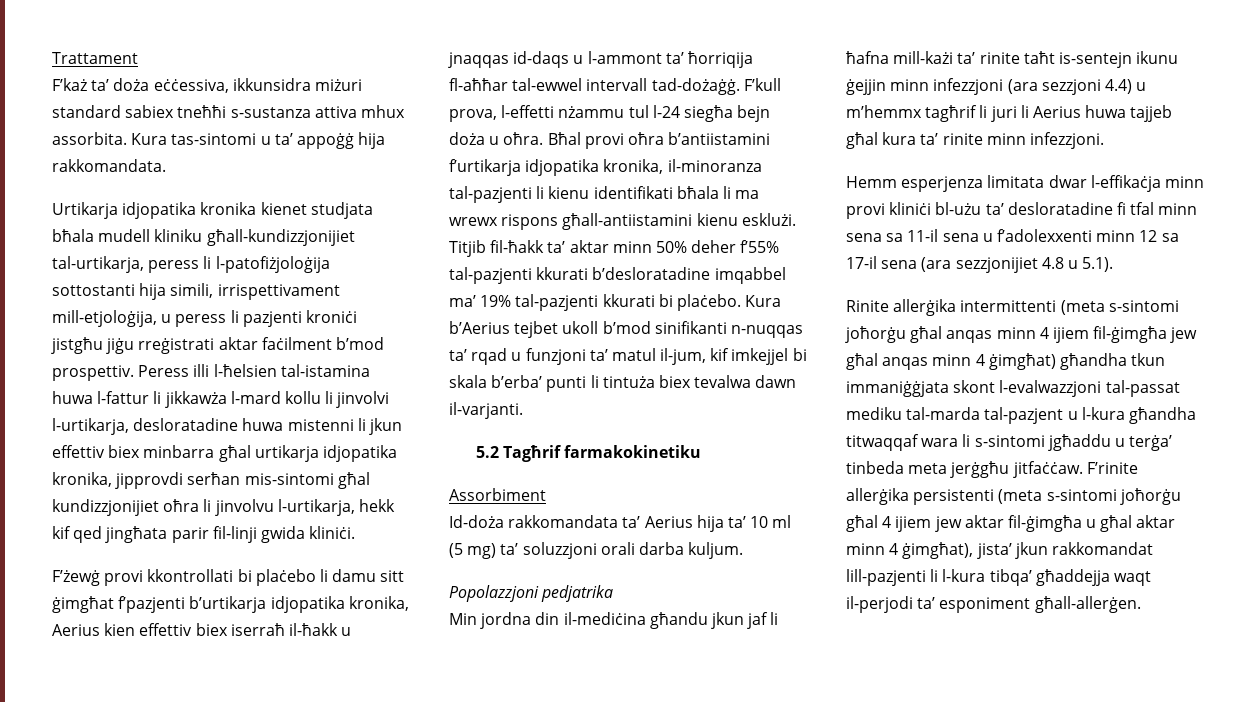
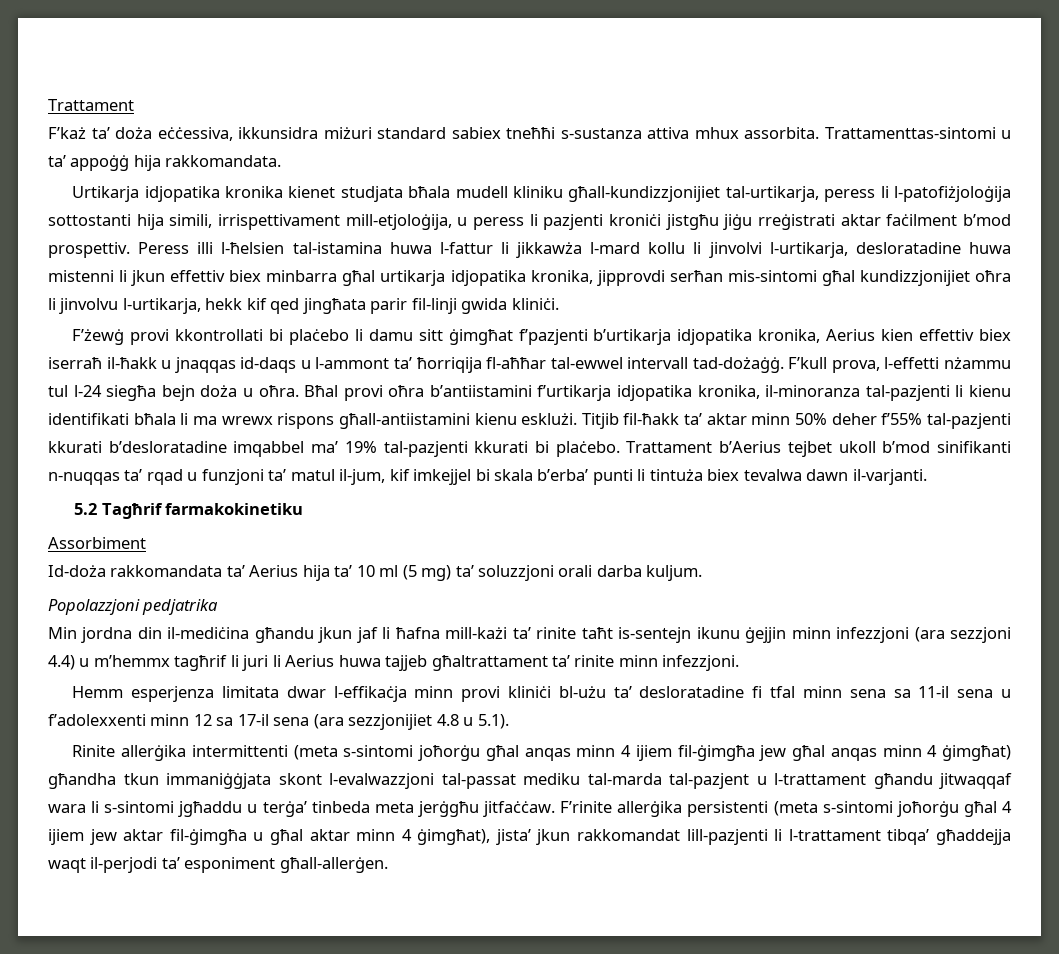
[131,133,257,145] Kura tas-sintomi -> [824,127,996,139] Trattamenttas-sintomi
[745,295,782,307] Kura -> [626,441,713,453] Trattament
[846,132,917,149] għal kura -> [431,655,548,671] għaltrattament
[1081,407,1196,424] [846,434,919,451] l-kura għandha titwaqqaf -> [774,773,1012,789] l-trattament għandu jitwaqqaf
[942,569,986,582] l-kura -> [788,829,881,841] l-trattament

